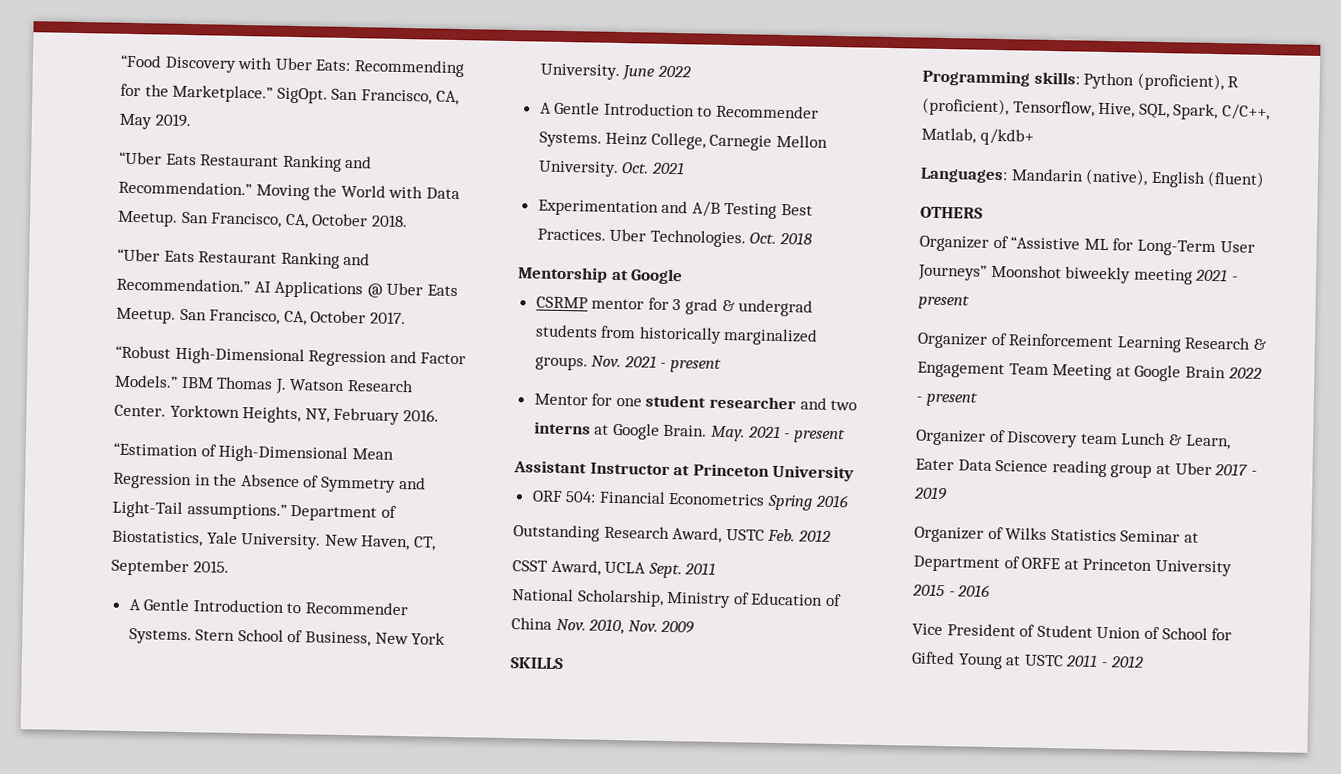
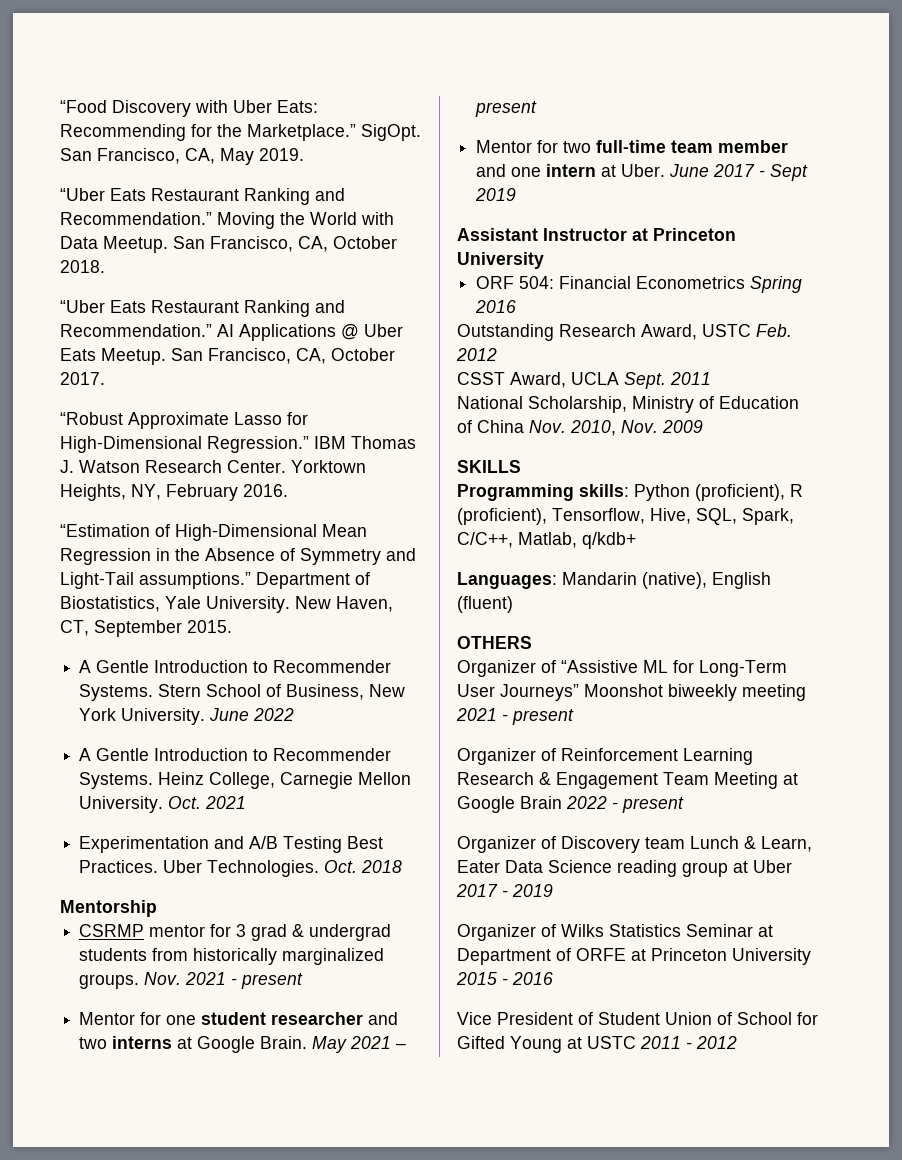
[174,346,467,367] [114,374,178,388] High-Dimensional Regression and Factor Models.” -> [128,412,308,429] [60,436,309,453] Approximate Lasso for High-Dimensional Regression.”
[610,268,684,285] at Google -> (157, 908) none
[711,425,846,444] May. 2021 - present -> [312,1036,407,1053] [475,101,538,117] [476,140,789,153] [476,164,809,181] [475,188,517,201] May 2021 – present // Mentor for two full-time team member and one intern at Uber. June 2017 - Sept 2019

